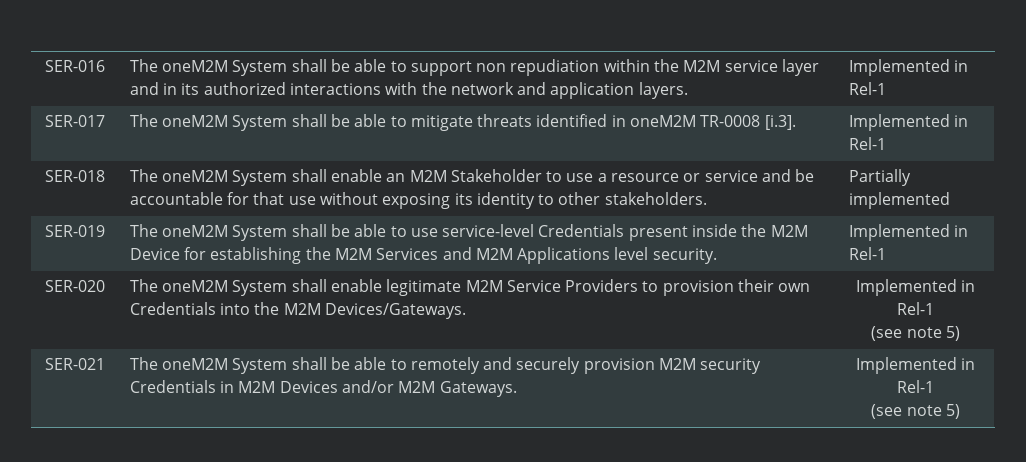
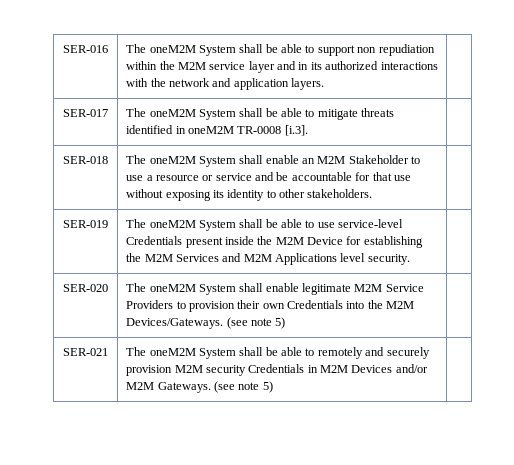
[848,59,968,76] [848,82,886,95] Implemented in Rel-1 -> (325, 84) none
[848,114,968,131] [848,137,886,150] Implemented in Rel-1 -> (308, 130) none
[848,169,911,186] [848,192,950,209] Partially implemented -> (373, 193) none
[848,224,968,241] [848,247,886,260] Implemented in Rel-1 -> (410, 259) none
[855,279,976,296] [897,302,934,315] [871,326,960,341] | Implemented in Rel-1 // (see note 5) -> [226,317,286,329] (see note 5) |
[855,357,976,374] [897,380,934,393] [871,404,960,419] | Implemented in Rel-1 // (see note 5) -> [213,381,273,393] (see note 5) |

